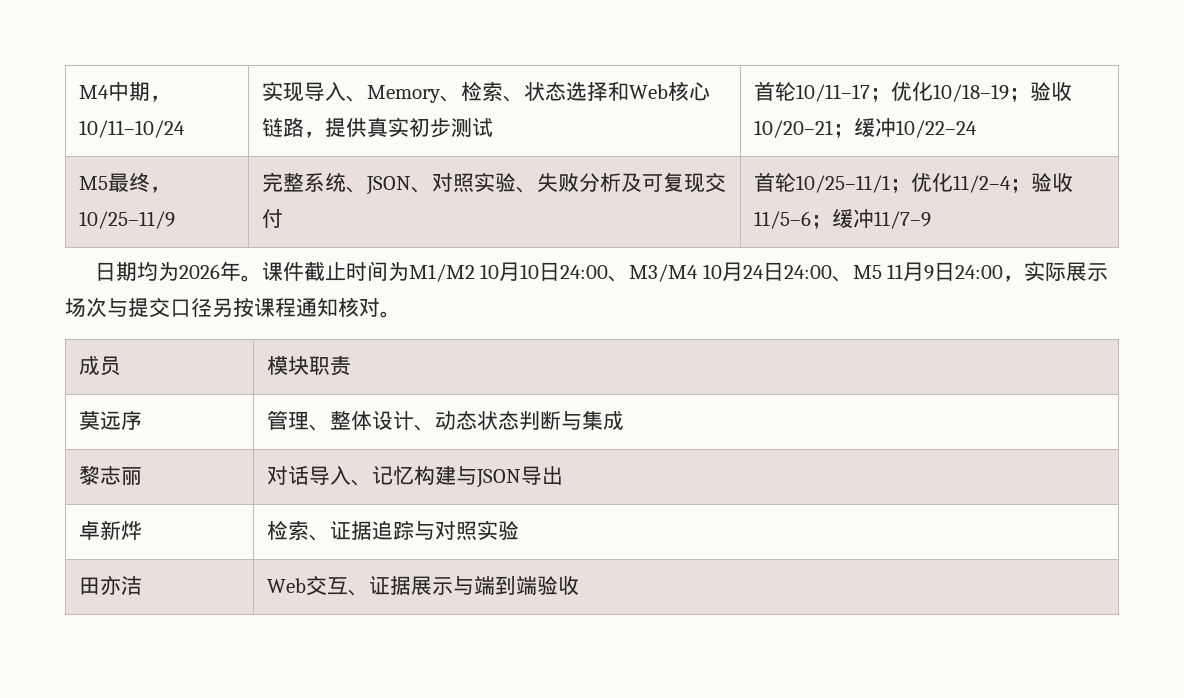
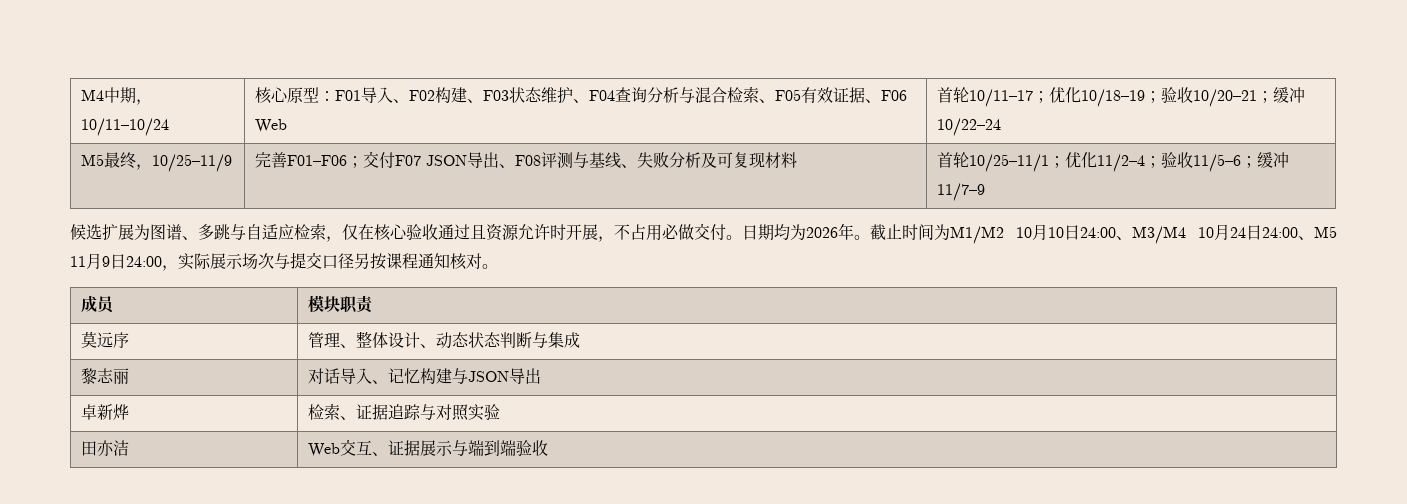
[261,81,710,103] [261,117,493,138] 实现导入、Memory、检索、状态选择和Web核心链路，提供真实初步测试 -> [254,86,907,104] [254,119,287,133] 核心原型：F01导入、F02构建、F03状态维护、F04查询分析与混合检索、F05有效证据、F06 Web
[282,172,516,195] 整系统、JSON、对照实验 -> [270,151,621,169] 善F01–F06；交付F07 JSON导出、F08评测与基线
[704,172,726,193] [261,208,283,228] 交付 -> [764,152,797,169] 材料
(931, 220) none -> [70,223,742,242] 候选扩展为图谱、多跳与自适应检索，仅在核心验收通过且资源允许时开展，不占用必做交付。
[261,262,304,281] 课件 -> (870, 237) none

